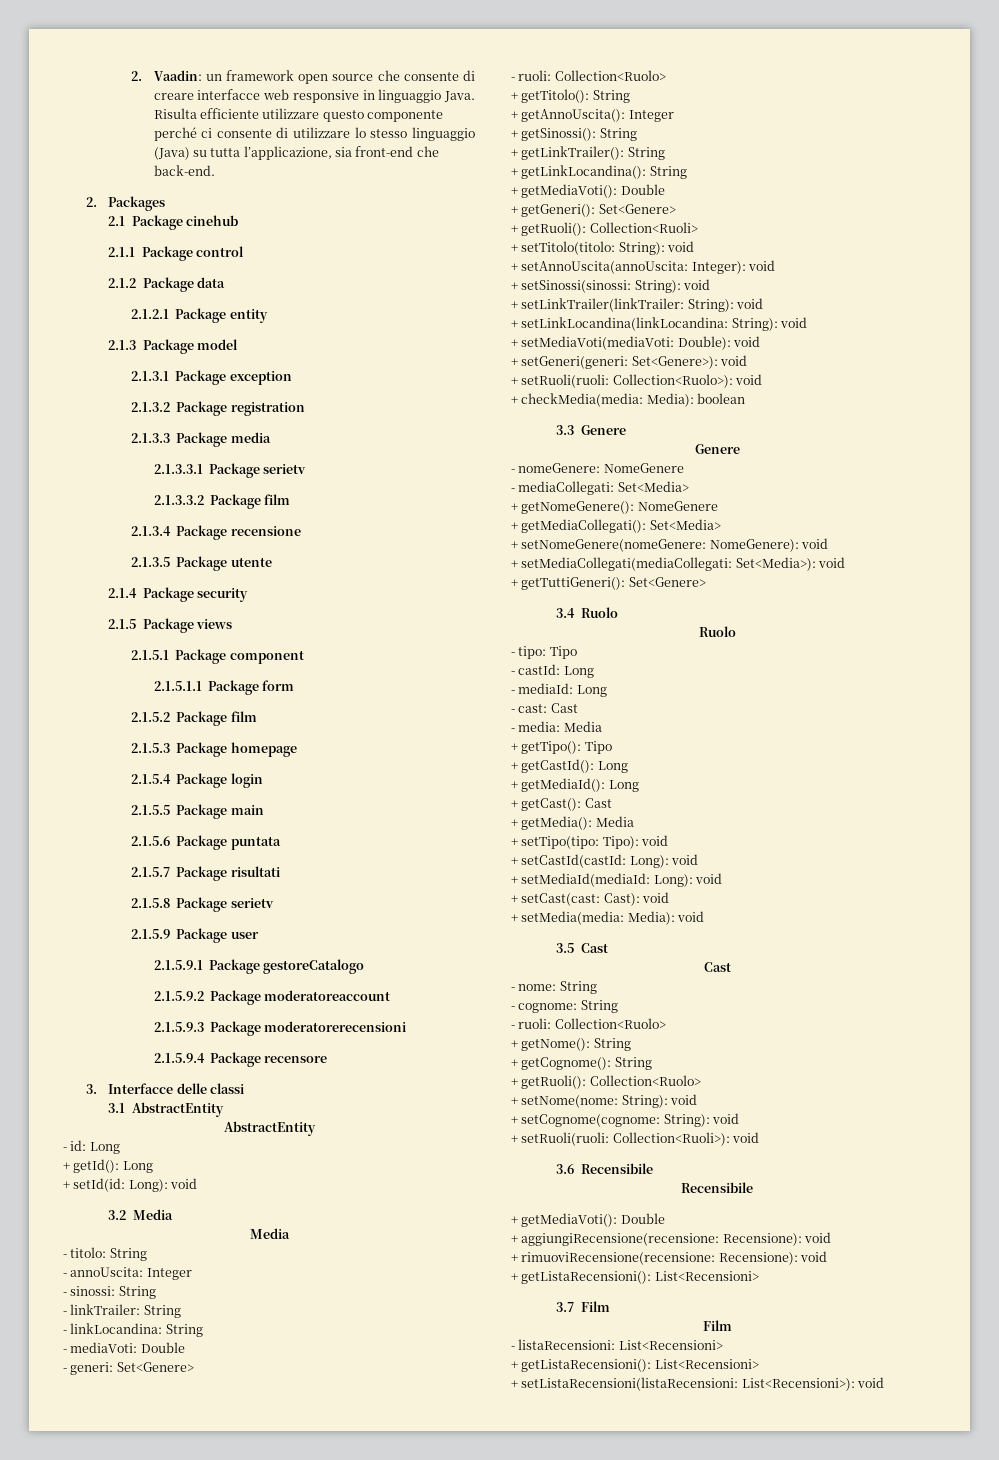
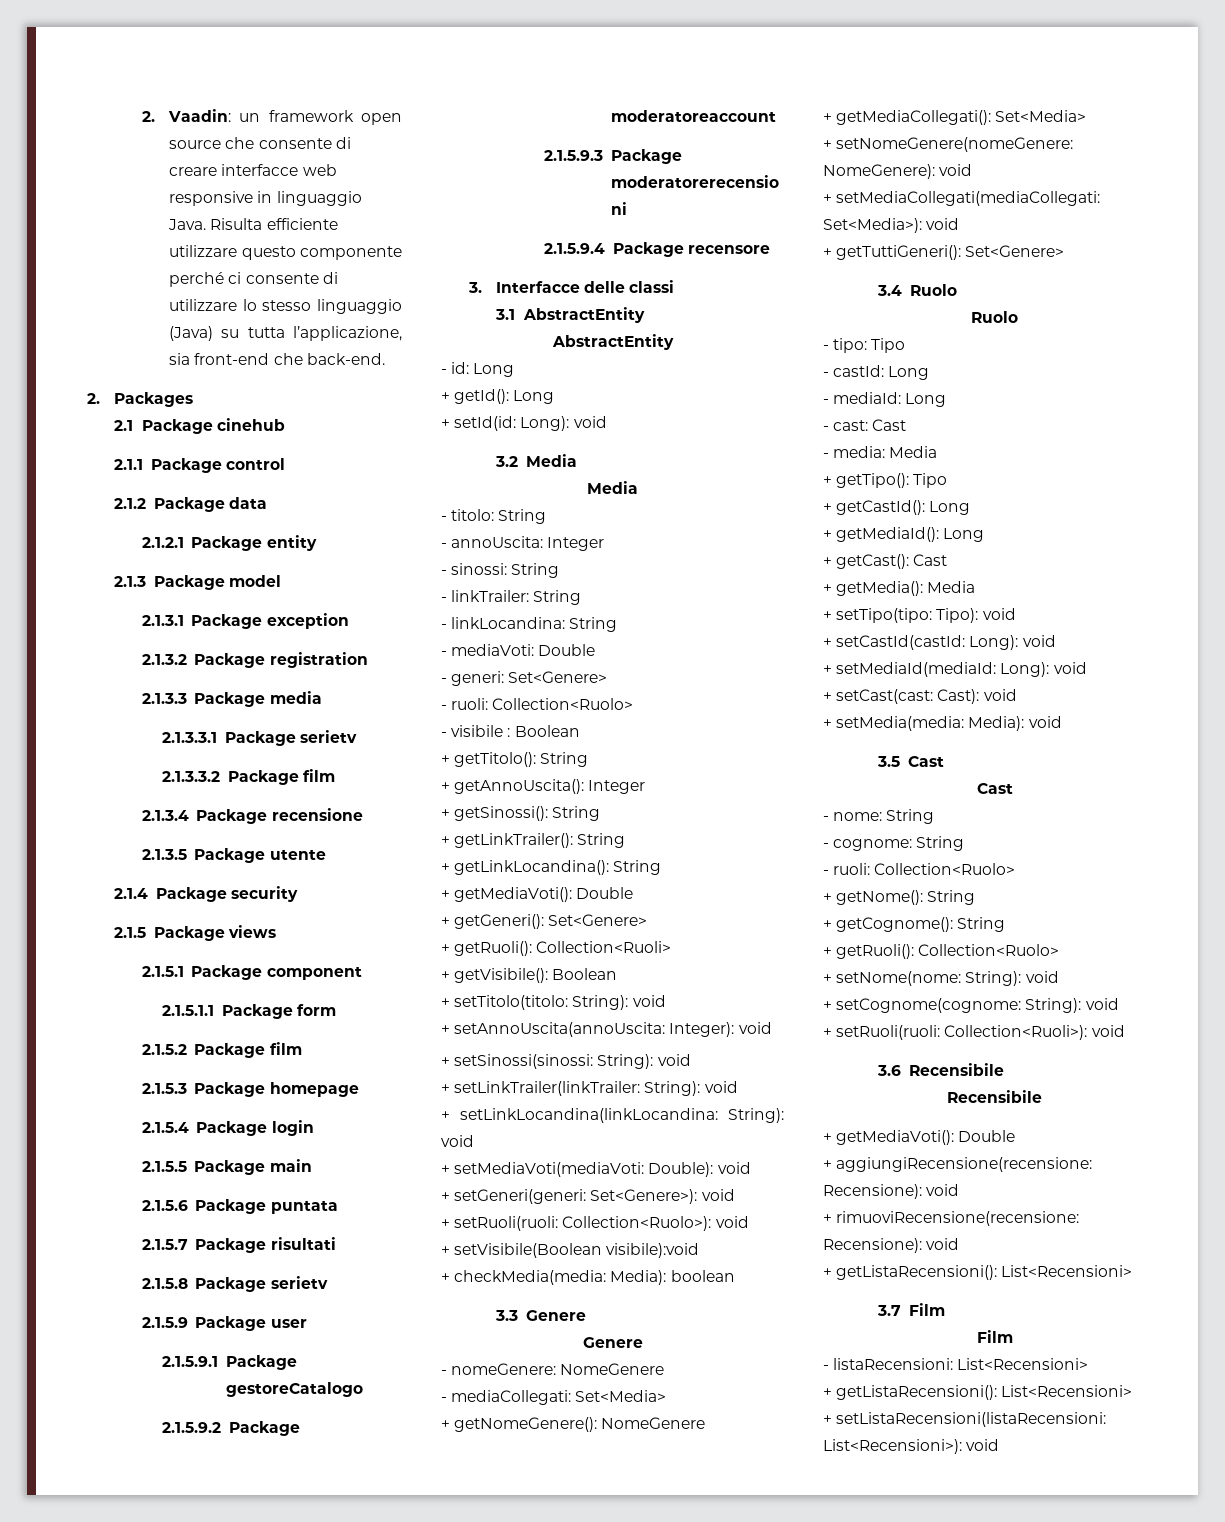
(666, 75) none -> [441,725,580,737] // - visibile : Boolean
(698, 227) none -> [441,968,618,983] // + getVisibile(): Boolean
(763, 379) none -> [441,1243,700,1258] // + setVisibile(Boolean visibile):void

